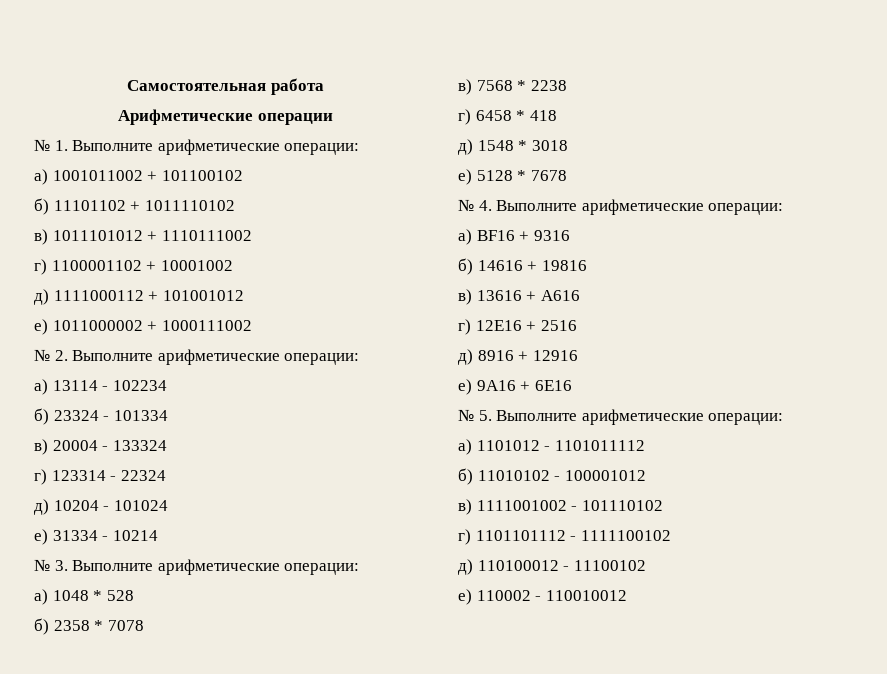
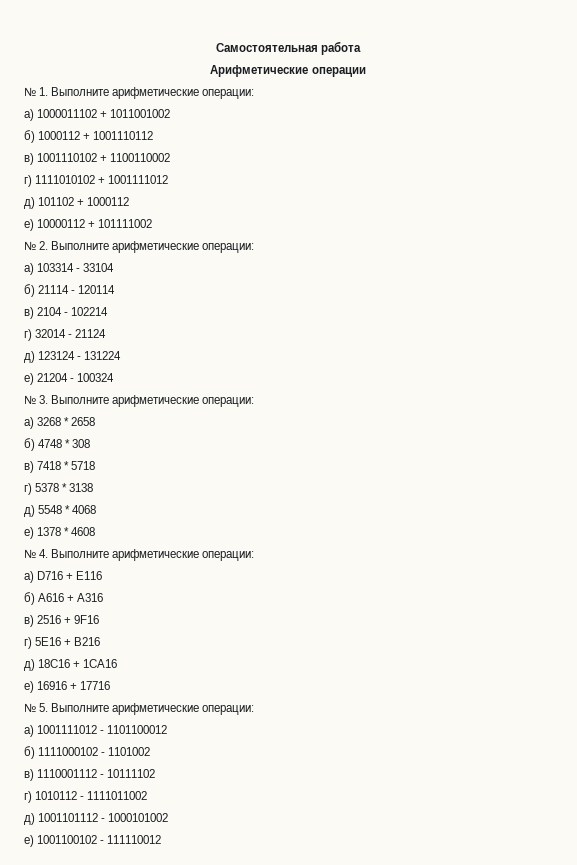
[52,170,243,181] [34,198,235,215] [34,229,252,245] [34,259,233,275] [34,289,244,305] [34,319,252,335] 1001011002 + 101100102 // б) 11101102 + 1011110102 // в) 1011101012 + 1110111002 // г) 1100001102 + 10001002 // д) 1111000112 + 101001012 // е) 1011000002 + 1000111002 -> [37,109,171,118] [24,130,154,143] [24,153,171,165] [24,175,169,187] [24,197,130,209] [24,219,153,231] 1000011102 + 1011001002 // б) 1000112 + 1001110112 // в) 1001110102 + 1100110002 // г) 1111010102 + 1001111012 // д) 101102 + 1000112 // е) 10000112 + 101111002
[52,380,167,391] [34,408,168,425] [34,439,167,455] [34,469,166,485] [34,499,168,515] [34,529,158,545] 13114 - 102234 // б) 23324 - 101334 // в) 20004 - 133324 // г) 123314 - 22324 // д) 10204 - 101024 // е) 31334 - 10214 -> [37,263,115,272] [24,284,116,297] [24,307,109,319] [24,329,107,341] [24,351,122,363] [24,373,115,385] 103314 - 33104 // б) 21114 - 120114 // в) 2104 - 102214 // г) 32014 - 21124 // д) 123124 - 131224 // е) 21204 - 100324
[52,590,134,601] [34,618,144,635] [458,79,567,95] [458,109,557,125] [458,139,568,155] [458,169,567,185] 1048 * 528 // б) 2358 * 7078 // в) 7568 * 2238 // г) 6458 * 418 // д) 1548 * 3018 // е) 5128 * 7678 -> [37,417,96,426] [24,438,91,451] [24,461,96,473] [24,483,94,495] [24,505,97,517] [24,527,96,539] 3268 * 2658 // б) 4748 * 308 // в) 7418 * 5718 // г) 5378 * 3138 // д) 5548 * 4068 // е) 1378 * 4608
[476,230,570,241] [458,258,587,275] [458,289,580,305] [458,319,577,335] [458,349,578,365] [458,379,572,395] BF16 + 9316 // б) 14616 + 19816 // в) 13616 + A616 // г) 12E16 + 2516 // д) 8916 + 12916 // е) 9A16 + 6E16 -> [37,571,103,580] [24,592,104,605] [24,615,100,627] [24,637,101,649] [24,659,118,671] [24,681,111,693] D716 + E116 // б) A616 + A316 // в) 2516 + 9F16 // г) 5E16 + B216 // д) 18C16 + 1CA16 // е) 16916 + 17716
[476,440,645,451] [458,468,646,485] [458,499,663,515] [458,529,671,545] [458,559,646,575] [458,589,627,605] 1101012 - 1101011112 // б) 11010102 - 100001012 // в) 1111001002 - 101110102 // г) 1101101112 - 1111100102 // д) 110100012 - 11100102 // е) 110002 - 110010012 -> [37,725,168,734] [24,746,151,759] [24,769,156,781] [24,791,148,803] [24,813,169,825] [24,835,162,847] 1001111012 - 1101100012 // б) 1111000102 - 1101002 // в) 1110001112 - 10111102 // г) 1010112 - 1111011002 // д) 1001101112 - 1000101002 // е) 1001100102 - 111110012

